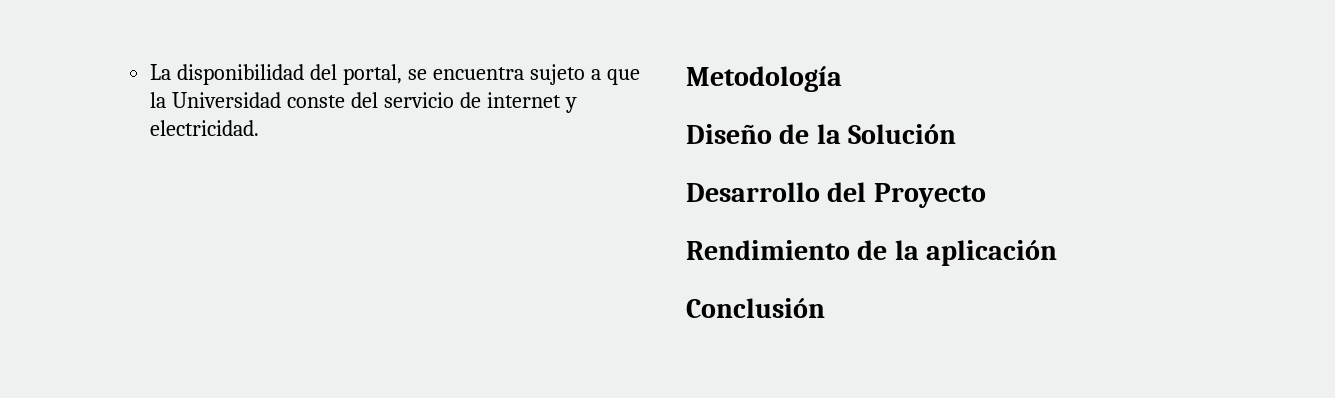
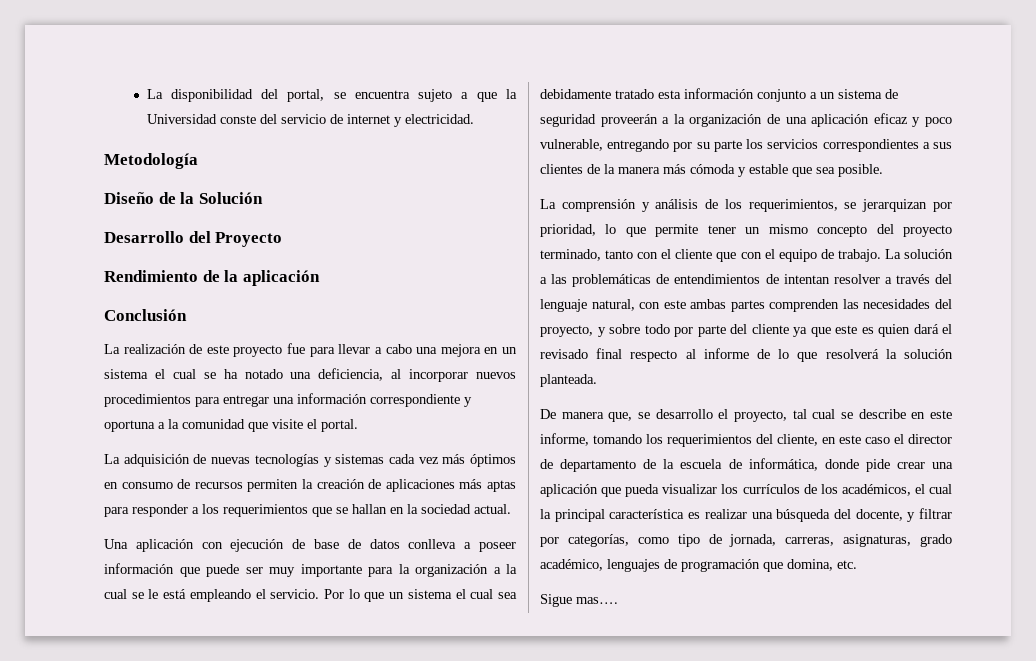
(825, 308) none -> [104,343,518,357] [104,368,516,382] [104,393,472,407] [104,419,358,432] [104,454,516,467] [104,479,516,492] [104,504,511,517] [104,539,516,552] [104,563,517,577] [104,589,517,602] [540,88,898,102] [540,113,952,127] [540,139,952,152] [540,164,883,177] [540,199,952,212] [540,224,952,237] [540,249,953,262] [540,274,953,287] [540,299,952,312] [540,324,952,337] [540,348,953,362] [540,374,597,387] [540,409,952,422] [540,433,952,447] [540,458,953,472] [540,484,953,497] [540,508,952,522] [540,534,952,547] [540,559,857,572] [540,594,618,607] // La realización de este proyecto fue para llevar a cabo una mejora en un sistema el cual se ha notado una deficiencia, al incorporar nuevos procedimientos para entregar una información correspondiente y oportuna a la comunidad que visite el portal. // La adquisición de nuevas tecnologías y sistemas cada vez más óptimos en consumo de recursos permiten la creación de aplicaciones más aptas para responder a los requerimientos que se hallan en la sociedad actual. // Una aplicación con ejecución de base de datos conlleva a poseer información que puede ser muy importante para la organización a la cual se le está empleando el servicio. Por lo que un sistema el cual sea debidamente tratado esta información conjunto a un sistema de seguridad proveerán a la organización de una aplicación eficaz y poco vulnerable, entregando por su parte los servicios correspondientes a sus clientes de la manera más cómoda y estable que sea posible. // La comprensión y análisis de los requerimientos, se jerarquizan por prioridad, lo que permite tener un mismo concepto del proyecto terminado, tanto con el cliente que con el equipo de trabajo. La solución a las problemáticas de entendimientos de intentan resolver a través del lenguaje natural, con este ambas partes comprenden las necesidades del proyecto, y sobre todo por parte del cliente ya que este es quien dará el revisado final respecto al informe de lo que resolverá la solución planteada. // De manera que, se desarrollo el proyecto, tal cual se describe en este informe, tomando los requerimientos del cliente, en este caso el director de departamento de la escuela de informática, donde pide crear una aplicación que pueda visualizar los currículos de los académicos, el cual la principal característica es realizar una búsqueda del docente, y filtrar por categorías, como tipo de jornada, carreras, asignaturas, grado académico, lenguajes de programación que domina, etc. // Sigue mas….

